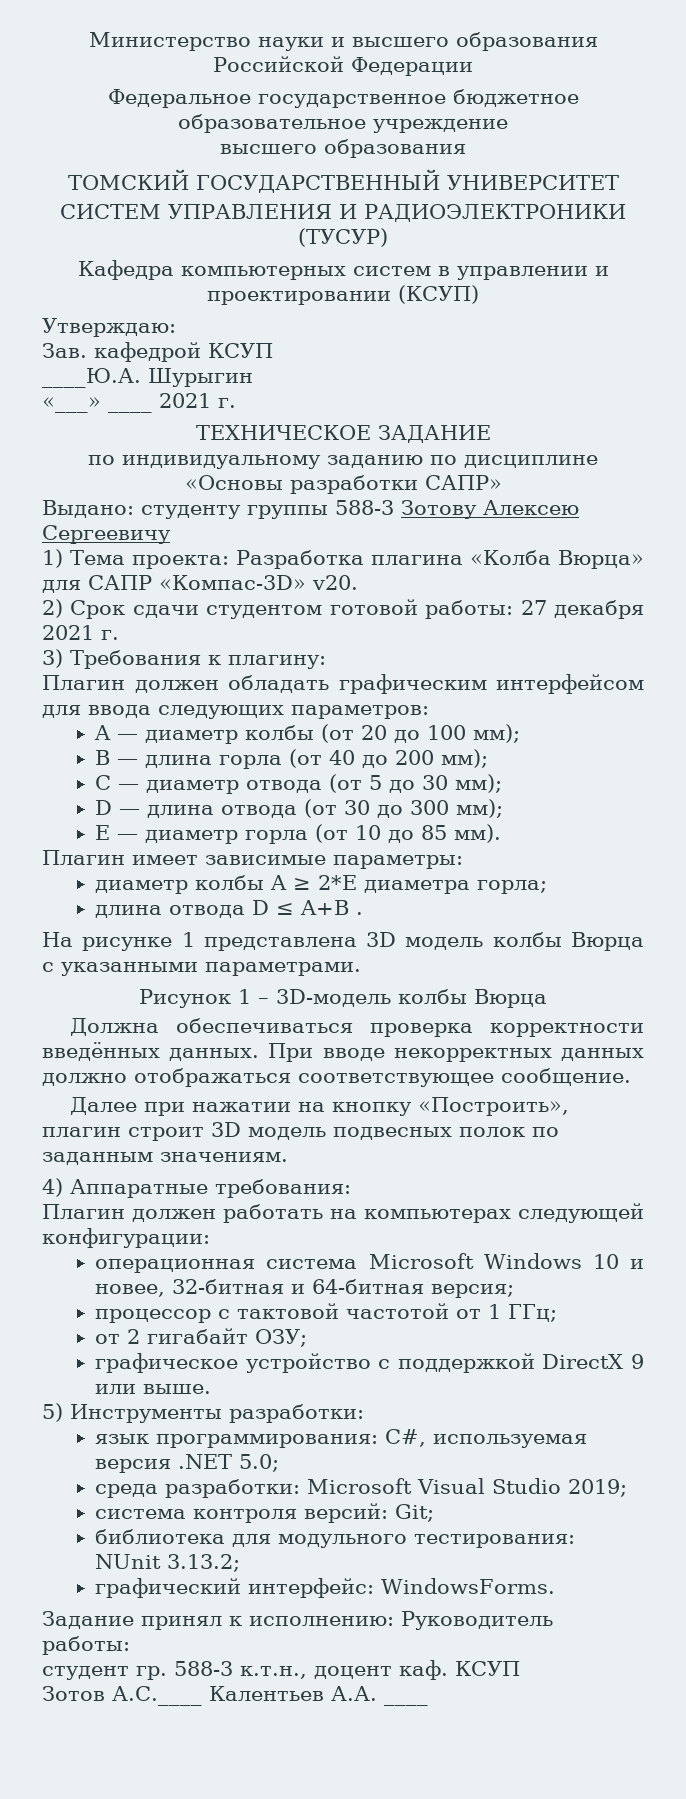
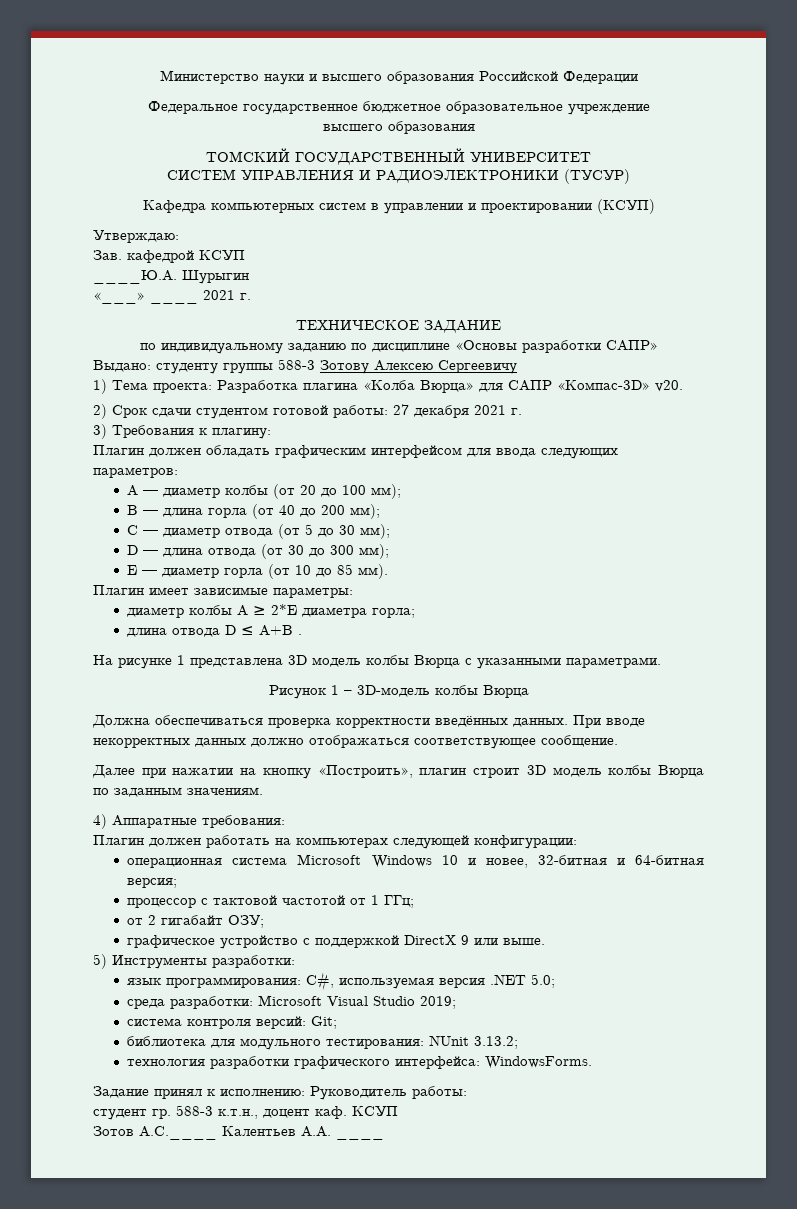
[333,1127,525,1140] подвесных полок -> [608,765,705,778] колбы Вюрца
[95,1578,375,1598] графический интерфейс: -> [127,1056,481,1069] технология разработки графического интерфейса:

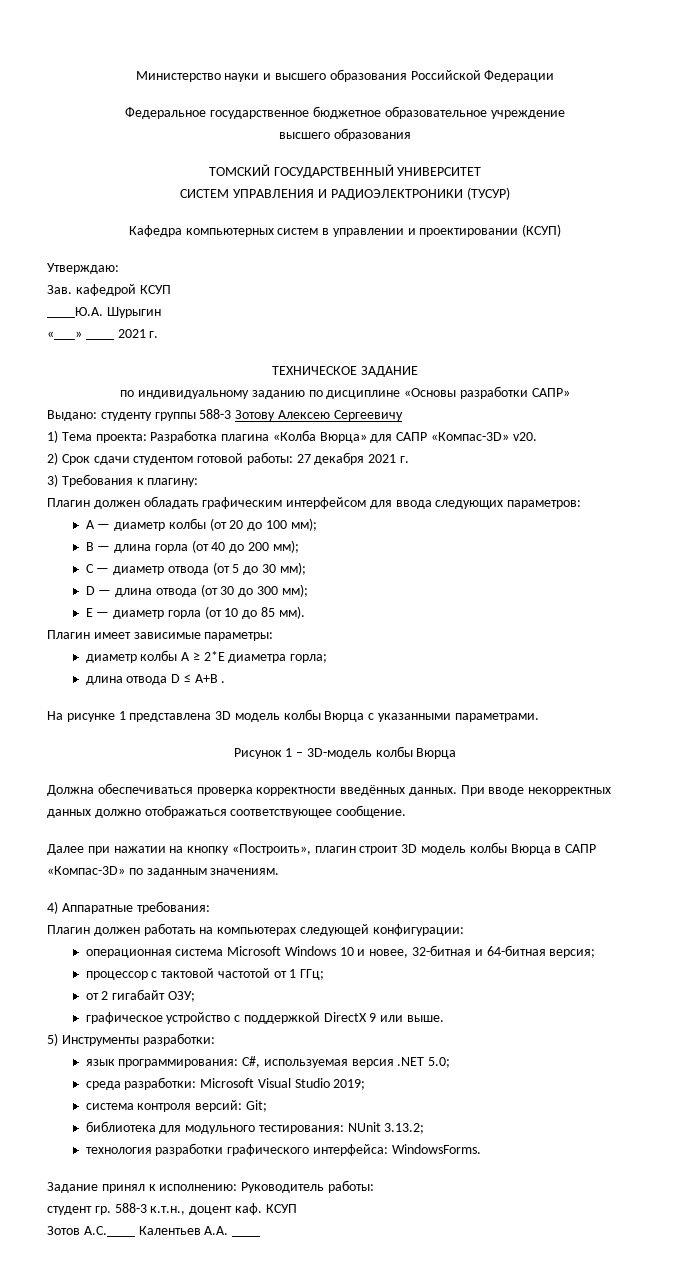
(705, 771) none -> [554,844,597,853] [47,866,125,875] в САПР «Компас-3D»

